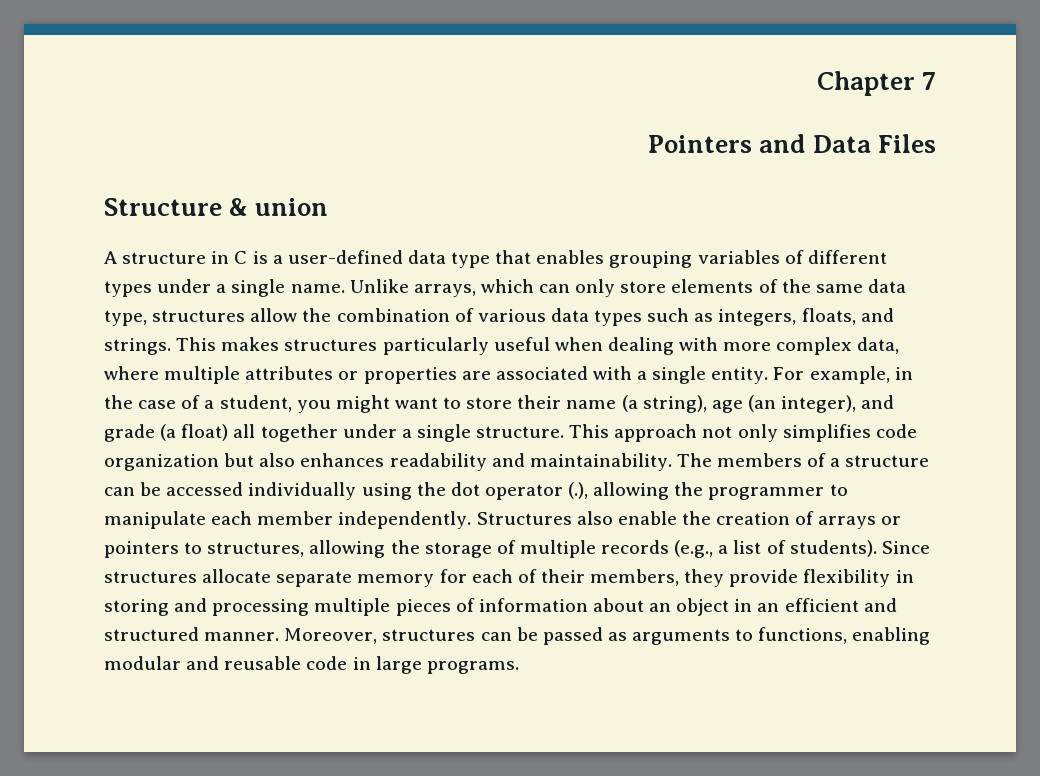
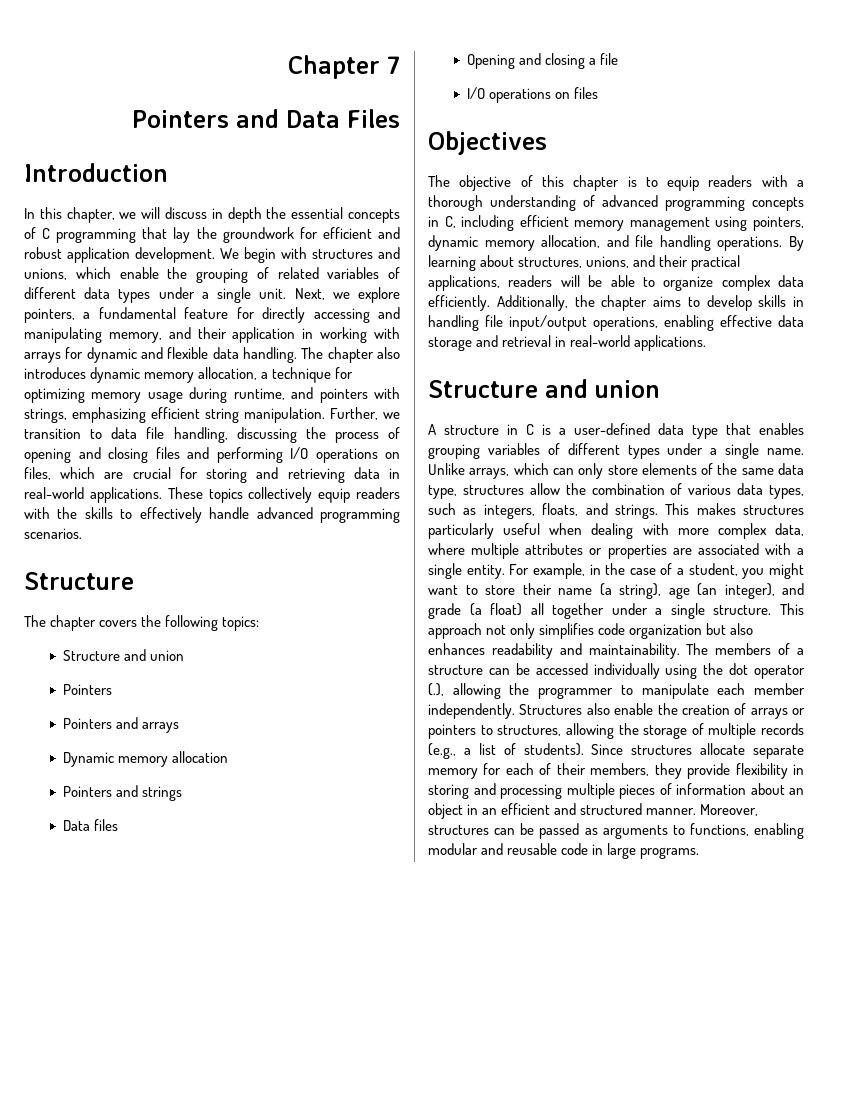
[104,198,249,216] Structure & -> [24,163,168,182] [24,207,401,223] [24,227,400,243] [24,247,400,263] [24,267,400,283] [24,287,401,303] [24,307,401,323] [24,327,401,343] [24,347,400,363] [24,367,354,383] [24,387,401,403] [24,407,400,423] [24,427,400,443] [24,447,400,463] [24,467,401,483] [24,487,400,503] [24,507,401,523] [24,528,82,539] [24,572,134,590] [24,615,260,631] [63,649,185,661] [63,684,113,695] [63,717,180,733] [63,751,229,767] [63,785,183,801] [63,819,119,831] [467,53,619,69] [467,87,599,103] [428,131,547,155] [428,175,804,191] [428,195,804,211] [428,215,804,231] [428,235,804,251] [428,255,741,271] [428,275,804,291] [428,295,804,311] [428,315,804,331] [428,335,707,351] [428,379,588,398] Introduction // In this chapter, we will discuss in depth the essential concepts of C programming that lay the groundwork for efficient and robust application development. We begin with structures and unions, which enable the grouping of related variables of different data types under a single unit. Next, we explore pointers, a fundamental feature for directly accessing and manipulating memory, and their application in working with arrays for dynamic and flexible data handling. The chapter also introduces dynamic memory allocation, a technique for optimizing memory usage during runtime, and pointers with strings, emphasizing efficient string manipulation. Further, we transition to data file handling, discussing the process of opening and closing files and performing I/O operations on files, which are crucial for storing and retrieving data in real-world applications. These topics collectively equip readers with the skills to effectively handle advanced programming scenarios. // Structure // The chapter covers the following topics: // Structure and union // Pointers // Pointers and arrays // Dynamic memory allocation // Pointers and strings // Data files // Opening and closing a file // I/O operations on files // Objectives // The objective of this chapter is to equip readers with a thorough understanding of advanced programming concepts in C, including efficient memory management using pointers, dynamic memory allocation, and file handling operations. By learning about structures, unions, and their practical applications, readers will be able to organize complex data efficiently. Additionally, the chapter aims to develop skills in handling file input/output operations, enabling effective data storage and retrieval in real-world applications. // Structure and
[594,310,643,326] types -> [769,485,804,499] types,

